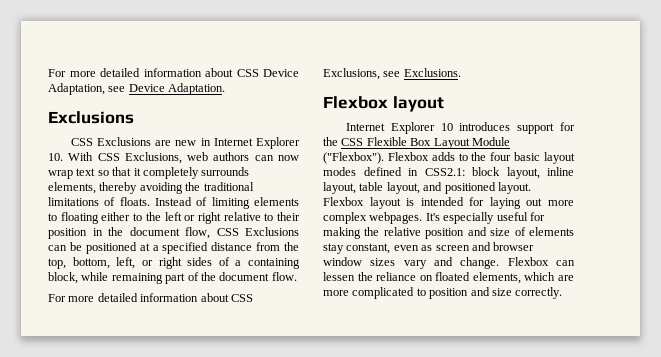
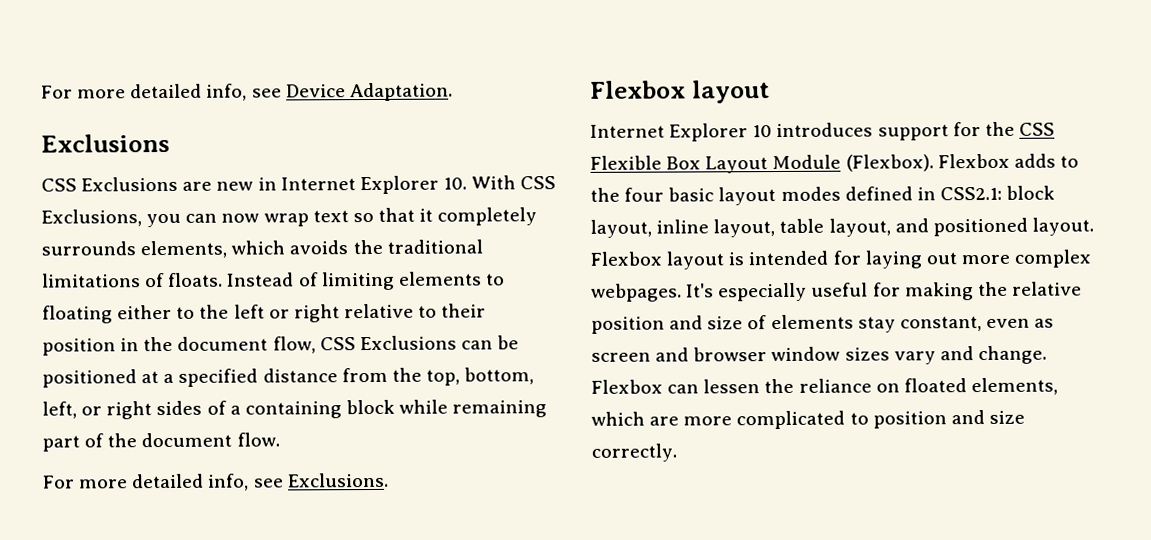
[48,68,299,77] [48,83,105,95] For more detailed information about CSS Device Adaptation, -> [41,83,248,101] For more detailed info,
[187,152,250,161] web authors -> [146,213,182,228] you
[99,182,183,194] thereby avoiding -> [231,240,349,255] which avoids
[48,272,78,284] block, -> [345,399,395,415] block
[140,293,253,302] [323,68,380,80] information about CSS Exclusions, -> [207,473,250,491] info,
[323,152,384,164] ("Flexbox"). -> [845,154,934,172] (Flexbox).

